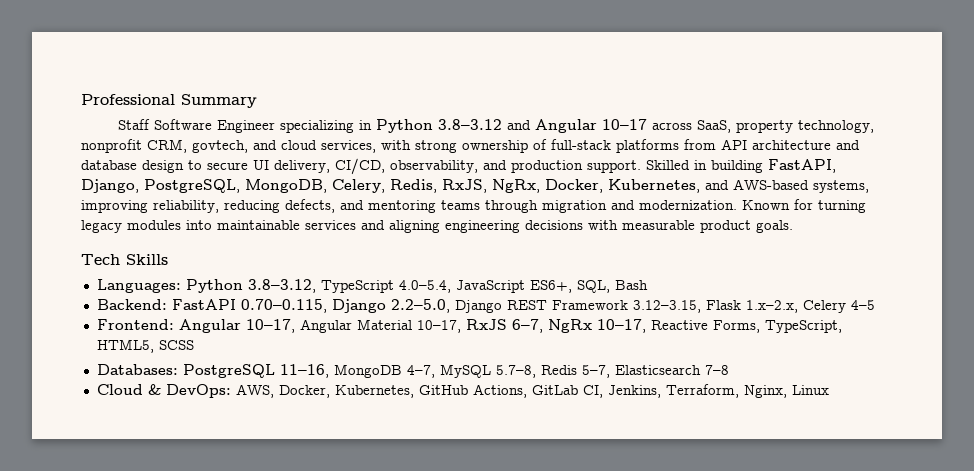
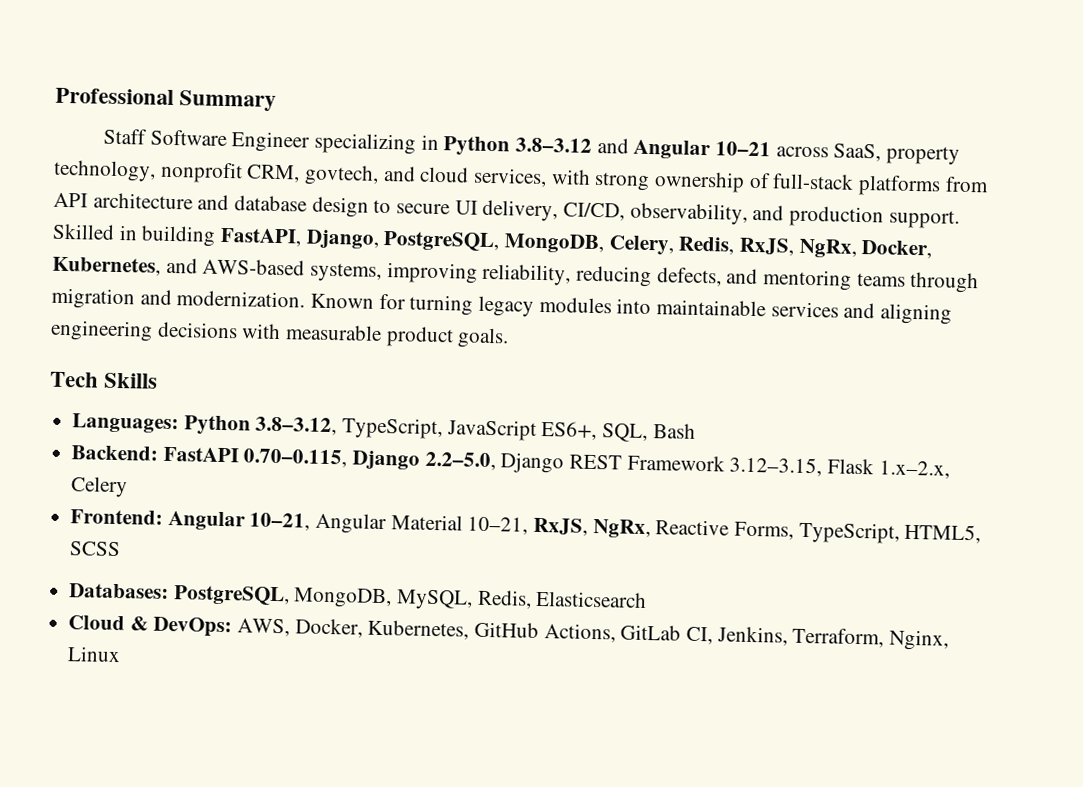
[601,119,647,130] 10–17 -> [714,141,771,157] 10–21
[320,280,451,293] TypeScript 4.0–5.4, -> [342,417,444,440] TypeScript,
[850,300,875,310] 4–5 -> (129, 487) none
[245,319,295,333] 10–17, -> [249,512,311,531] 10–21,
[416,319,646,333] 10–17, RxJS 6–7, NgRx 10–17, -> [467,516,651,539] 10–21, RxJS, NgRx,
[182,364,610,378] PostgreSQL 11–16, MongoDB 4–7, MySQL 5.7–8, Redis 5–7, -> [172,585,532,610] PostgreSQL, MongoDB, MySQL, Redis,
[704,365,729,375] 7–8 -> (648, 599) none

